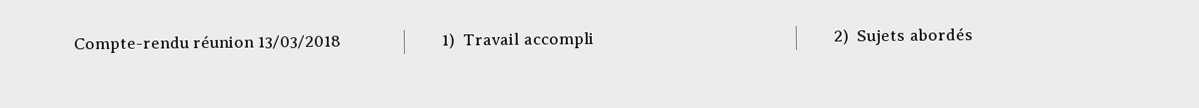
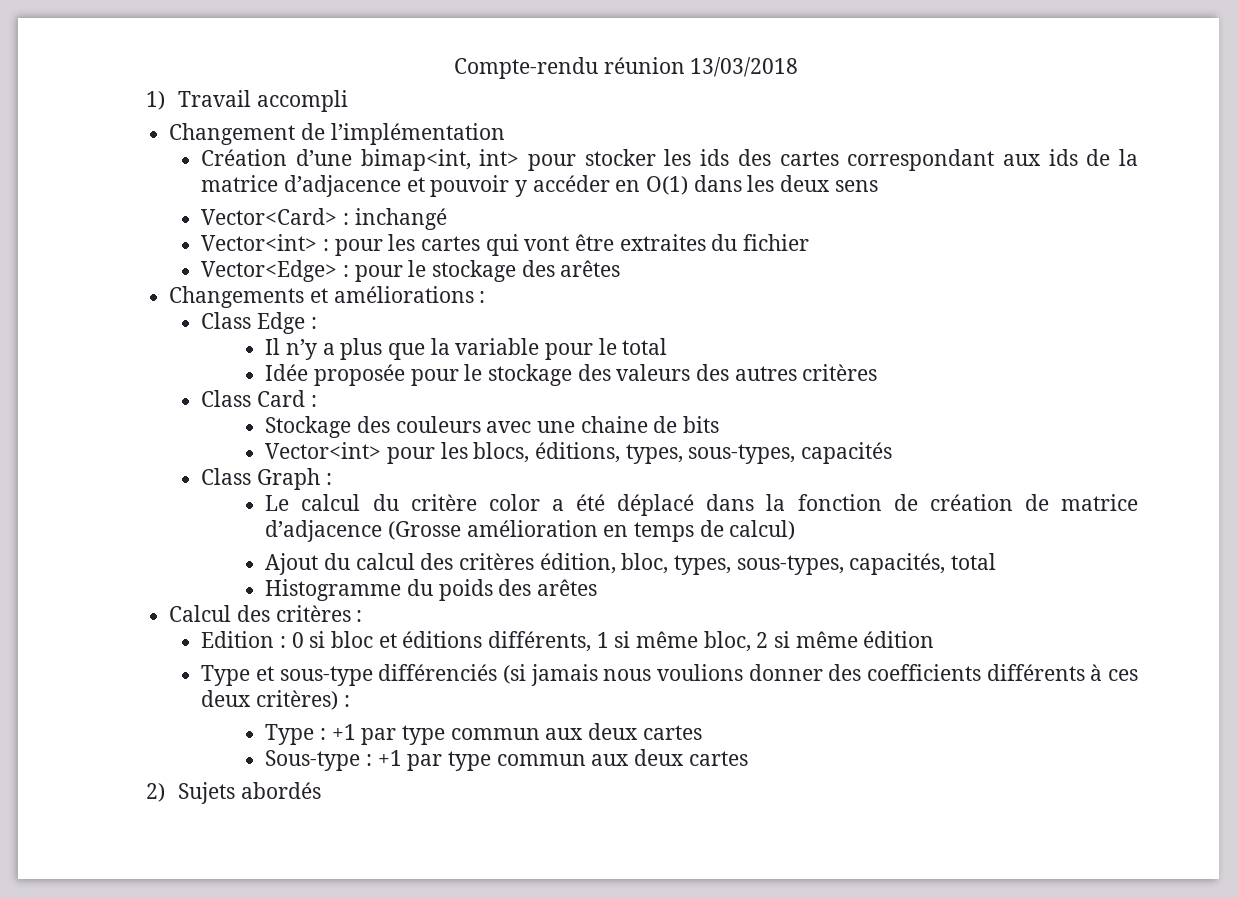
(594, 40) none -> [169,123,505,145] [201,149,1138,171] [201,175,878,197] [201,208,447,230] [201,234,809,256] [201,260,621,282] [169,286,486,308] [201,312,317,334] [265,338,668,360] [265,364,878,386] [201,390,317,407] [265,416,720,438] [265,442,893,464] [201,468,332,490] [265,494,1138,516] [265,520,796,542] [265,553,997,575] [265,579,598,601] [169,605,363,622] [201,631,935,652] [201,664,1138,686] [201,690,350,710] [265,723,702,745] [265,749,748,771] // Changement de l’implémentation // Création d’une bimap<int, int> pour stocker les ids des cartes correspondant aux ids de la matrice d’adjacence et pouvoir y accéder en O(1) dans les deux sens // Vector<Card> : inchangé // Vector<int> : pour les cartes qui vont être extraites du fichier // Vector<Edge> : pour le stockage des arêtes // Changements et améliorations : // Class Edge : // Il n’y a plus que la variable pour le total // Idée proposée pour le stockage des valeurs des autres critères // Class Card : // Stockage des couleurs avec une chaine de bits // Vector<int> pour les blocs, éditions, types, sous-types, capacités // Class Graph : // Le calcul du critère color a été déplacé dans la fonction de création de matrice d’adjacence (Grosse amélioration en temps de calcul) // Ajout du calcul des critères édition, bloc, types, sous-types, capacités, total // Histogramme du poids des arêtes // Calcul des critères : // Edition : 0 si bloc et éditions différents, 1 si même bloc, 2 si même édition // Type et sous-type différenciés (si jamais nous voulions donner des coefficients différents à ces deux critères) : // Type : +1 par type commun aux deux cartes // Sous-type : +1 par type commun aux deux cartes

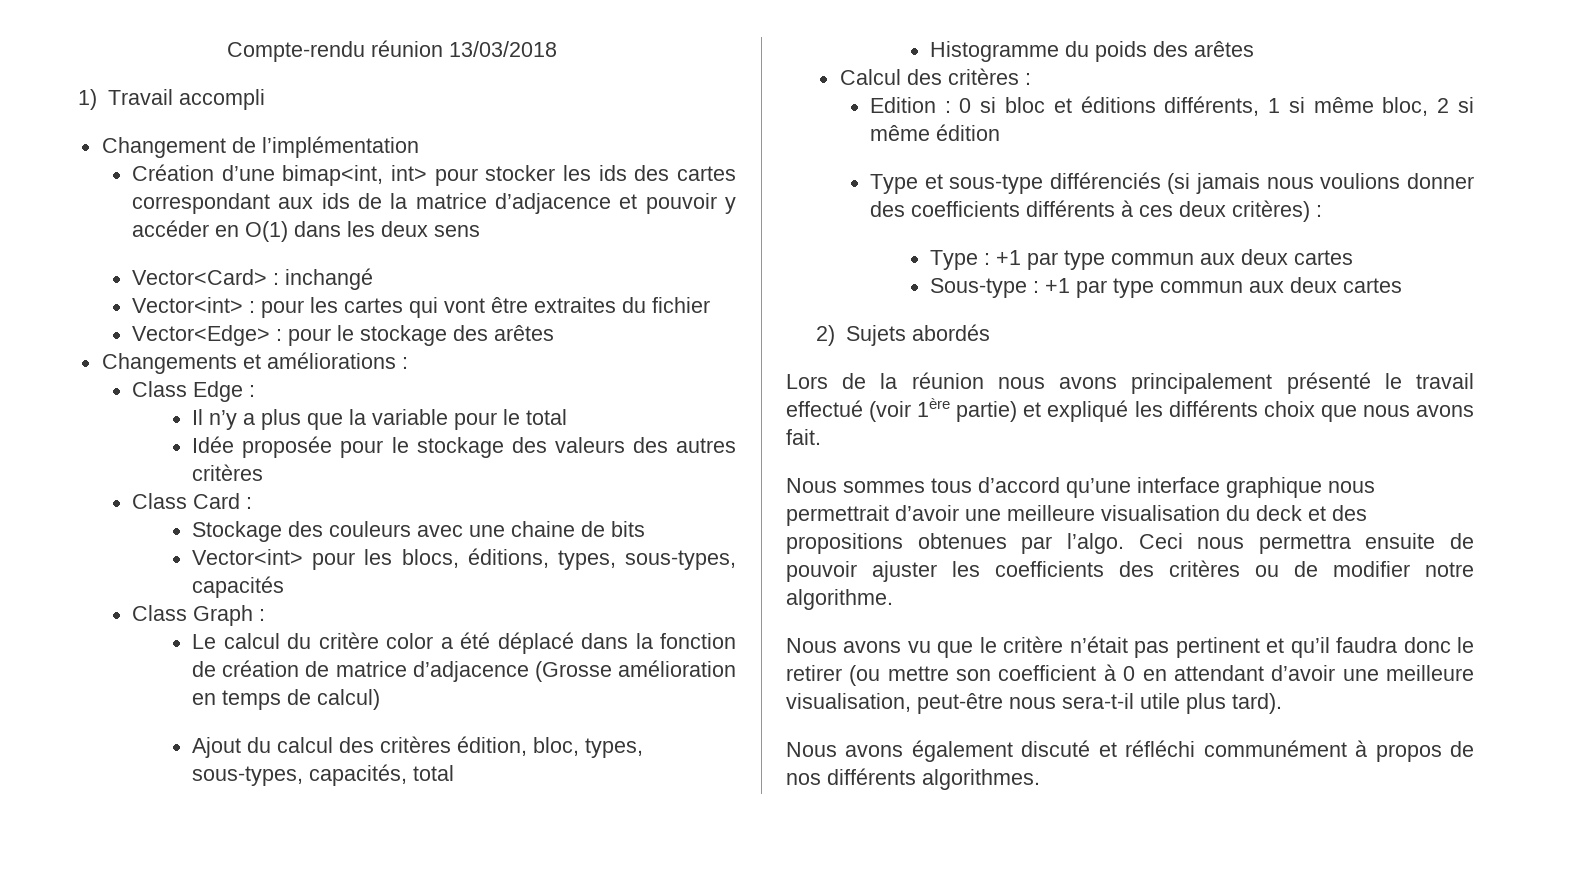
(321, 790) none -> [786,372,1474,394] [786,398,1474,422] [786,429,821,445] [786,477,1375,498] [786,505,1367,526] [786,533,1474,554] [786,560,1474,582] [786,589,893,610] [786,636,1474,658] [786,664,1474,686] [786,693,1282,714] [786,740,1474,762] [786,768,1040,790] // Lors de la réunion nous avons principalement présenté le travail effectué (voir 1ère partie) et expliqué les différents choix que nous avons fait. // Nous sommes tous d’accord qu’une interface graphique nous permettrait d’avoir une meilleure visualisation du deck et des propositions obtenues par l’algo. Ceci nous permettra ensuite de pouvoir ajuster les coefficients des critères ou de modifier notre algorithme. // Nous avons vu que le critère n’était pas pertinent et qu’il faudra donc le retirer (ou mettre son coefficient à 0 en attendant d’avoir une meilleure visualisation, peut-être nous sera-t-il utile plus tard). // Nous avons également discuté et réfléchi communément à propos de nos différents algorithmes.

